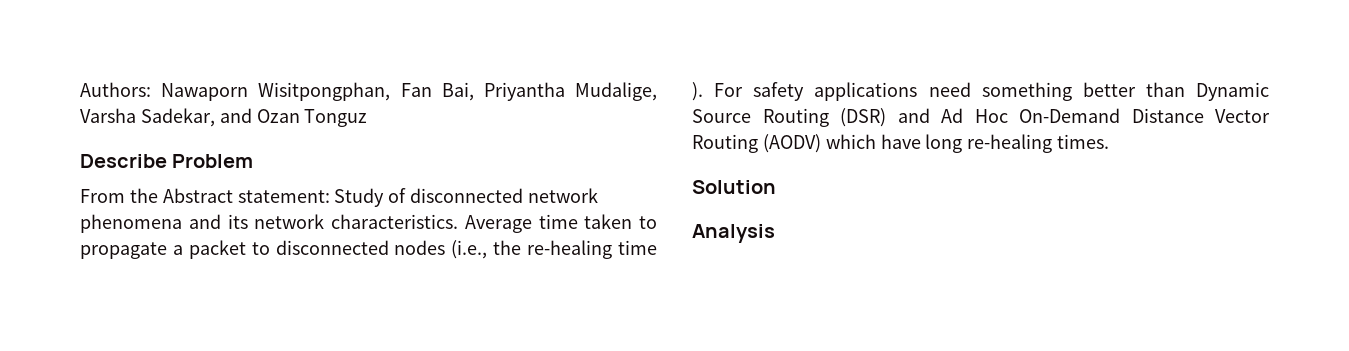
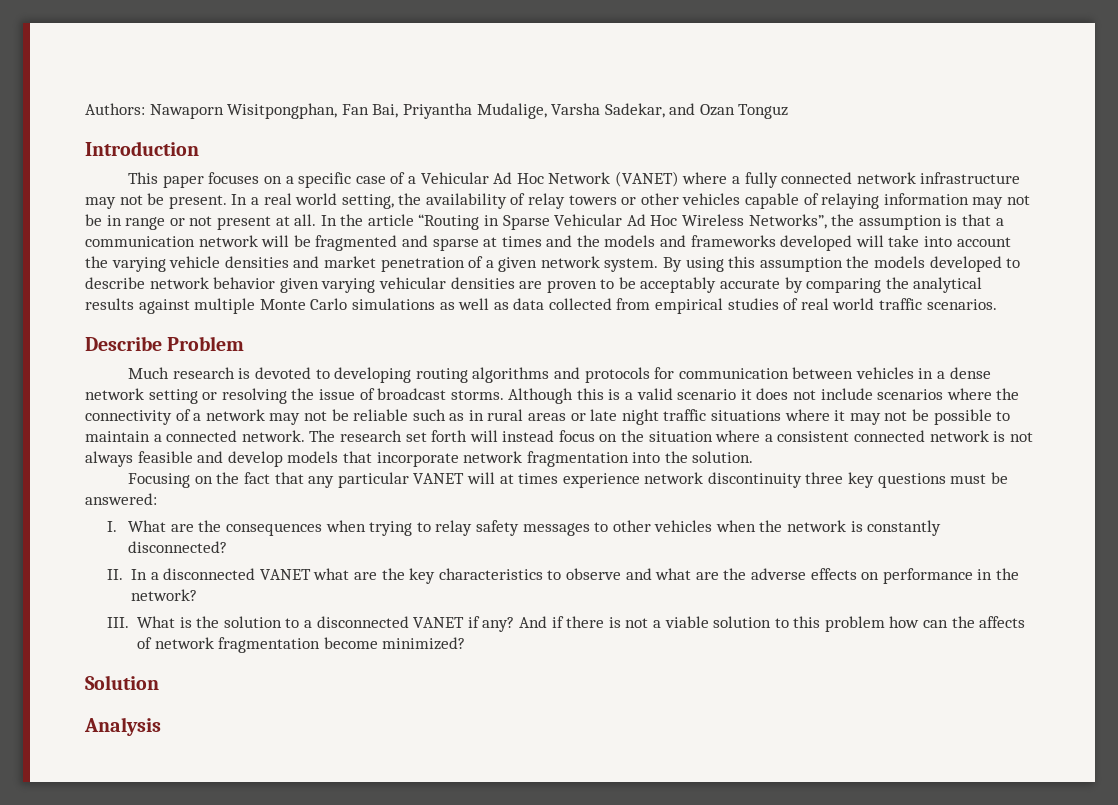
[80,154,254,168] [80,188,599,207] [80,214,657,233] [80,240,658,259] [692,82,1269,101] [692,108,1270,127] [692,134,1110,153] Describe Problem // From the Abstract statement: Study of disconnected network phenomena and its network characteristics. Average time taken to propagate a packet to disconnected nodes (i.e., the re-healing time ). For safety applications need something better than Dynamic Source Routing (DSR) and Ad Hoc On-Demand Distance Vector Routing (AODV) which have long re-healing times. -> [85,141,199,156] [128,171,1021,188] [85,193,1030,209] [85,214,1004,230] [85,235,1011,251] [85,256,1021,272] [85,277,983,293] [85,298,997,314] [85,336,245,351] [128,367,991,383] [85,388,1020,404] [85,409,1011,425] [85,430,1033,442] [85,451,754,467] [128,472,1008,488] [85,493,157,505] [106,520,942,536] [128,541,228,553] [106,568,1019,584] [131,589,198,601] [106,616,1026,632] [137,637,466,653] Introduction // This paper focuses on a specific case of a Vehicular Ad Hoc Network (VANET) where a fully connected network infrastructure may not be present. In a real world setting, the availability of relay towers or other vehicles capable of relaying information may not be in range or not present at all. In the article “Routing in Sparse Vehicular Ad Hoc Wireless Networks”, the assumption is that a communication network will be fragmented and sparse at times and the models and frameworks developed will take into account the varying vehicle densities and market penetration of a given network system. By using this assumption the models developed to describe network behavior given varying vehicular densities are proven to be acceptably accurate by comparing the analytical results against multiple Monte Carlo simulations as well as data collected from empirical studies of real world traffic scenarios. // Describe Problem // Much research is devoted to developing routing algorithms and protocols for communication between vehicles in a dense network setting or resolving the issue of broadcast storms. Although this is a valid scenario it does not include scenarios where the connectivity of a network may not be reliable such as in rural areas or late night traffic situations where it may not be possible to maintain a connected network. The research set forth will instead focus on the situation where a consistent connected network is not always feasible and develop models that incorporate network fragmentation into the solution. // Focusing on the fact that any particular VANET will at times experience network discontinuity three key questions must be answered: // I. What are the consequences when trying to relay safety messages to other vehicles when the network is constantly disconnected? // II. In a disconnected VANET what are the key characteristics to observe and what are the adverse effects on performance in the network? // III. What is the solution to a disconnected VANET if any? And if there is not a viable solution to this problem how can the affects of network fragmentation become minimized?

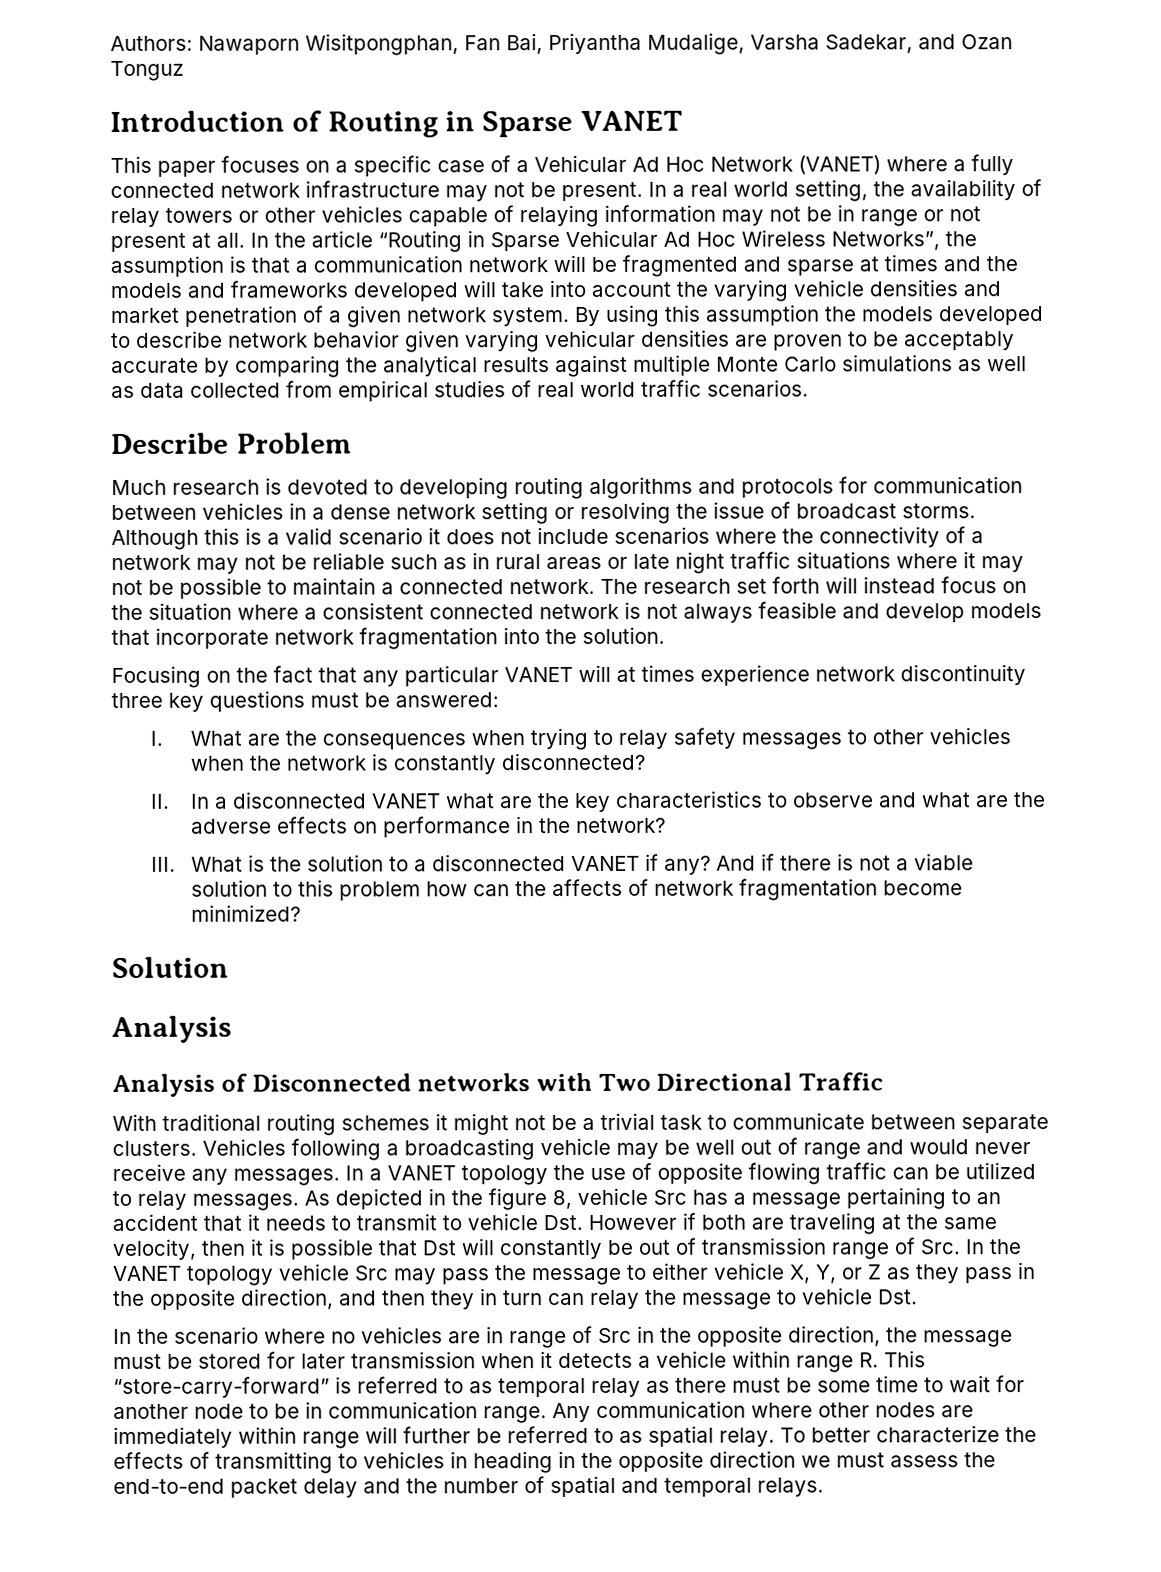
(199, 148) none -> [291,110,684,138] of Routing in Sparse VANET
(161, 726) none -> [112,1072,884,1097] [112,1112,1049,1136] [112,1137,1031,1161] [112,1162,1036,1186] [112,1187,1001,1211] [112,1212,997,1235] [112,1237,1021,1260] [113,1262,1036,1286] [113,1287,918,1310] [113,1325,1013,1349] [113,1350,926,1373] [113,1375,1025,1398] [113,1400,974,1424] [113,1425,1037,1449] [113,1450,996,1474] [113,1475,824,1498] // Analysis of Disconnected networks with Two Directional Traffic // With traditional routing schemes it might not be a trivial task to communicate between separate clusters. Vehicles following a broadcasting vehicle may be well out of range and would never receive any messages. In a VANET topology the use of opposite flowing traffic can be utilized to relay messages. As depicted in the figure 8, vehicle Src has a message pertaining to an accident that it needs to transmit to vehicle Dst. However if both are traveling at the same velocity, then it is possible that Dst will constantly be out of transmission range of Src. In the VANET topology vehicle Src may pass the message to either vehicle X, Y, or Z as they pass in the opposite direction, and then they in turn can relay the message to vehicle Dst. // In the scenario where no vehicles are in range of Src in the opposite direction, the message must be stored for later transmission when it detects a vehicle within range R. This “store-carry-forward” is referred to as temporal relay as there must be some time to wait for another node to be in communication range. Any communication where other nodes are immediately within range will further be referred to as spatial relay. To better characterize the effects of transmitting to vehicles in heading in the opposite direction we must assess the end-to-end packet delay and the number of spatial and temporal relays.

